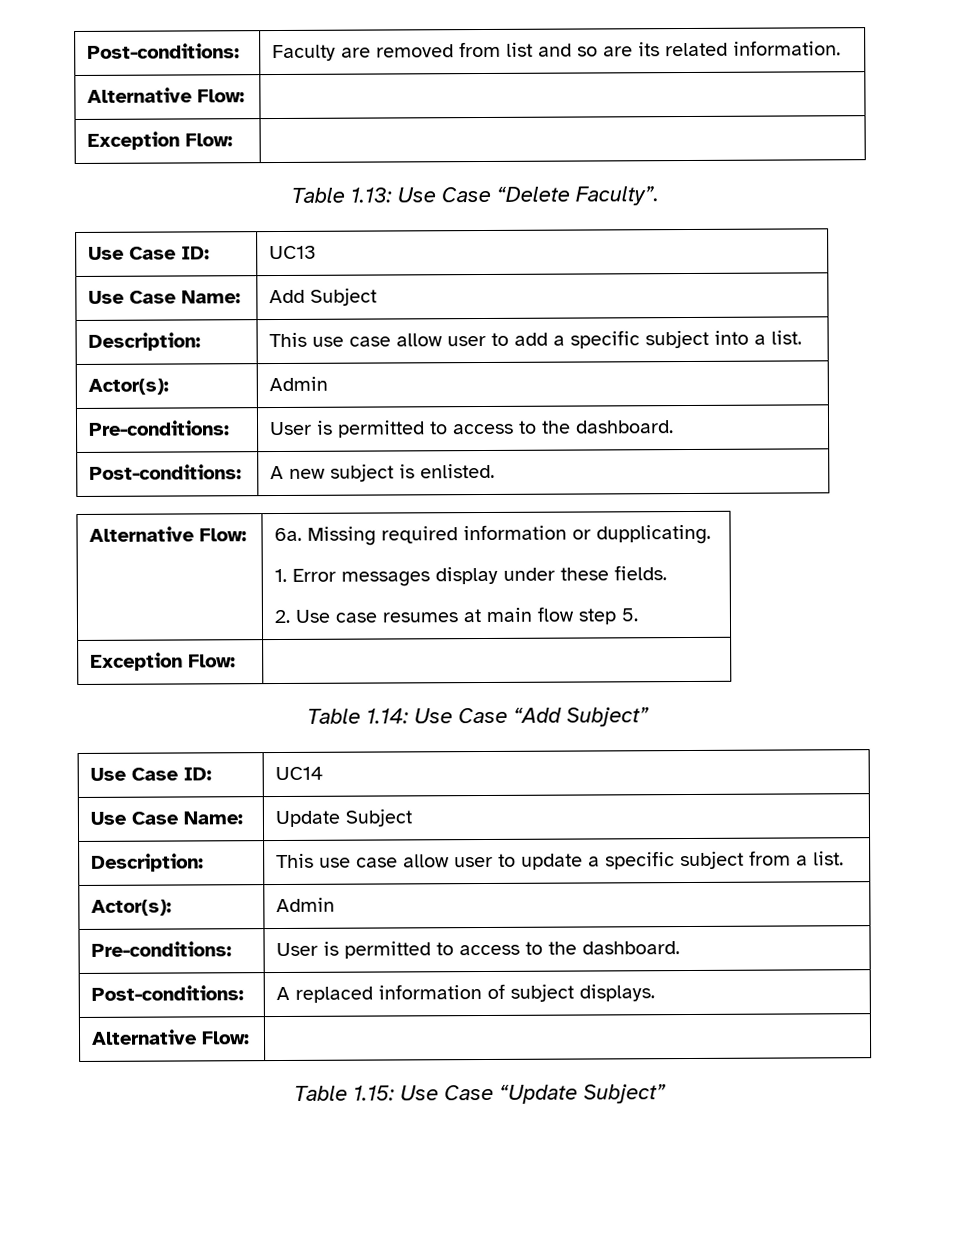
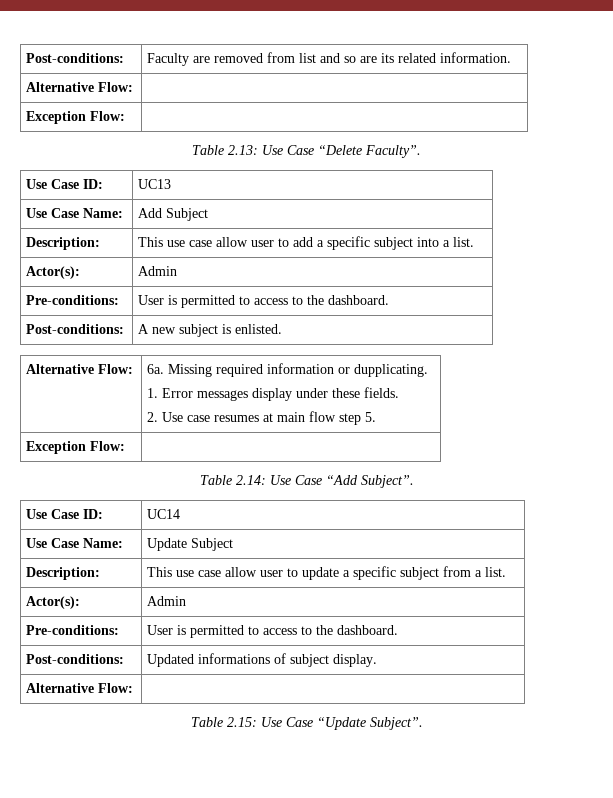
[349,187,392,203] 1.13: -> [228,145,258,155] 2.13:
[365,708,409,724] 1.14: -> [235,475,266,485] 2.14:
[565,707,649,727] Subject” -> [360,475,414,488] Subject”.
[276,984,483,1003] A replaced information -> [147,653,271,667] Updated informations
[579,984,656,1002] displays. -> [333,654,378,667] display.
[352,1085,395,1101] 1.15: -> [226,717,257,727] 2.15:
[582,1084,666,1104] Subject” -> [369,717,423,730] Subject”.

